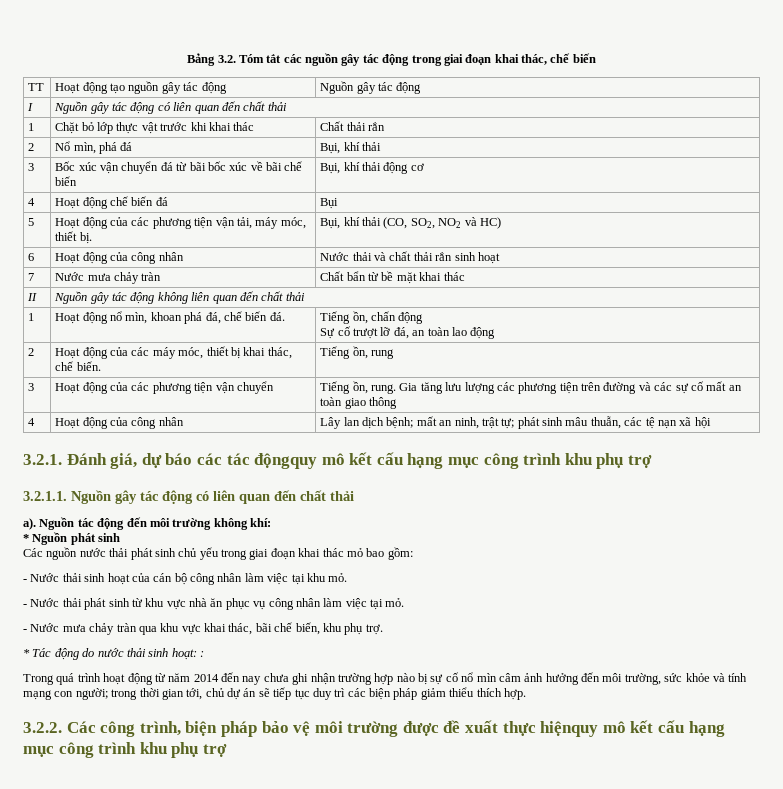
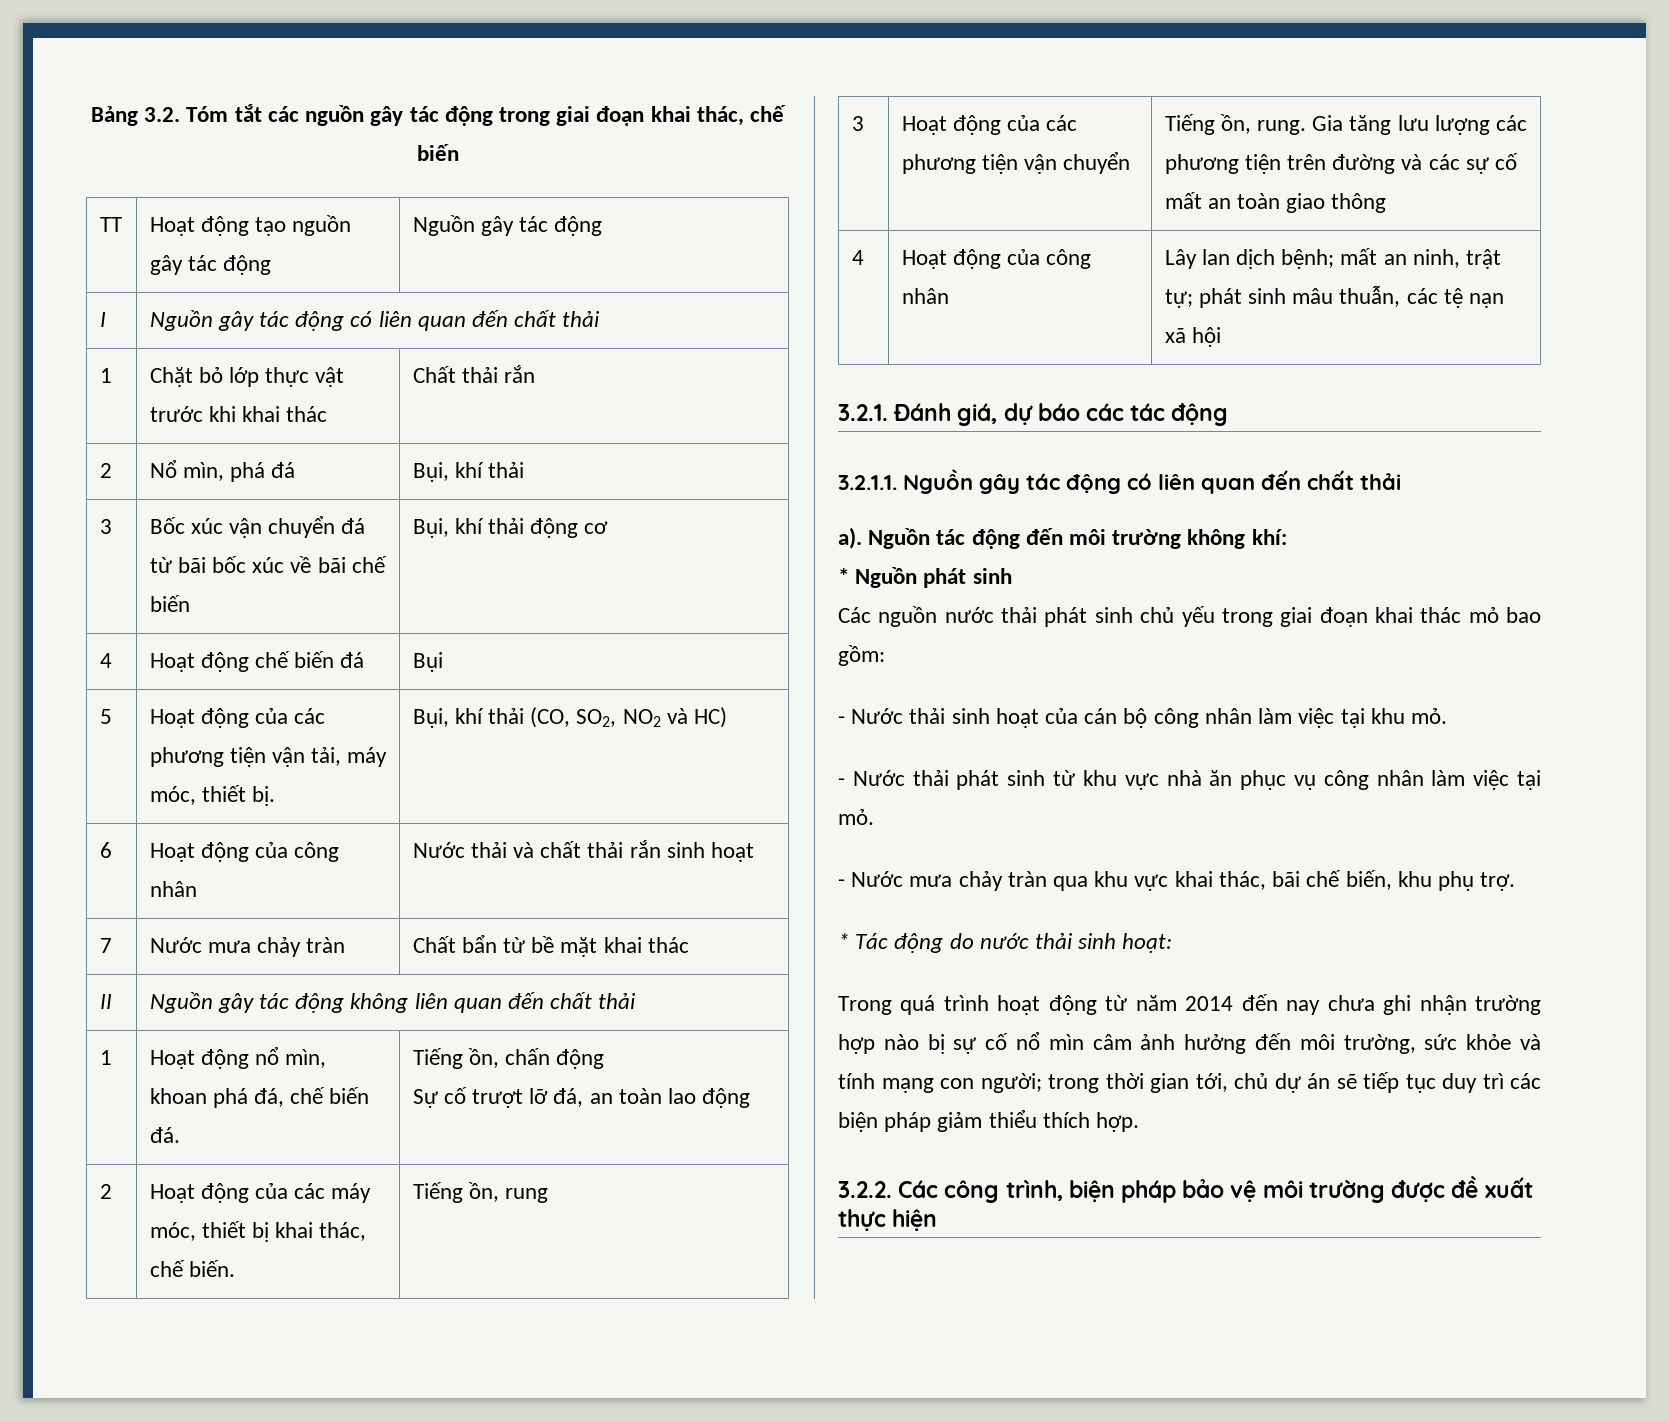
[254,452,653,469] độngquy mô kết cấu hạng mục công trình khu phụ trợ -> [1171,403,1229,426] động
[200,651,204,657] : -> (1173, 943) none
[540,720,725,737] [23,742,227,758] hiệnquy mô kết cấu hạng mục công trình khu phụ trợ -> [892,1209,938,1231] hiện

